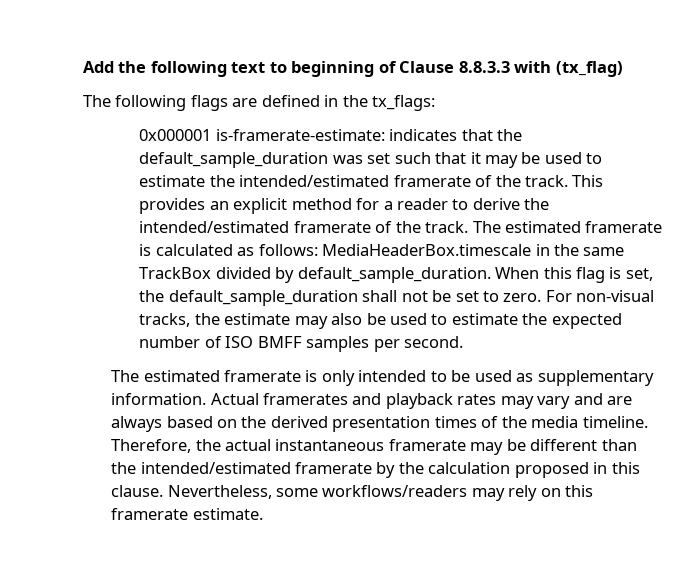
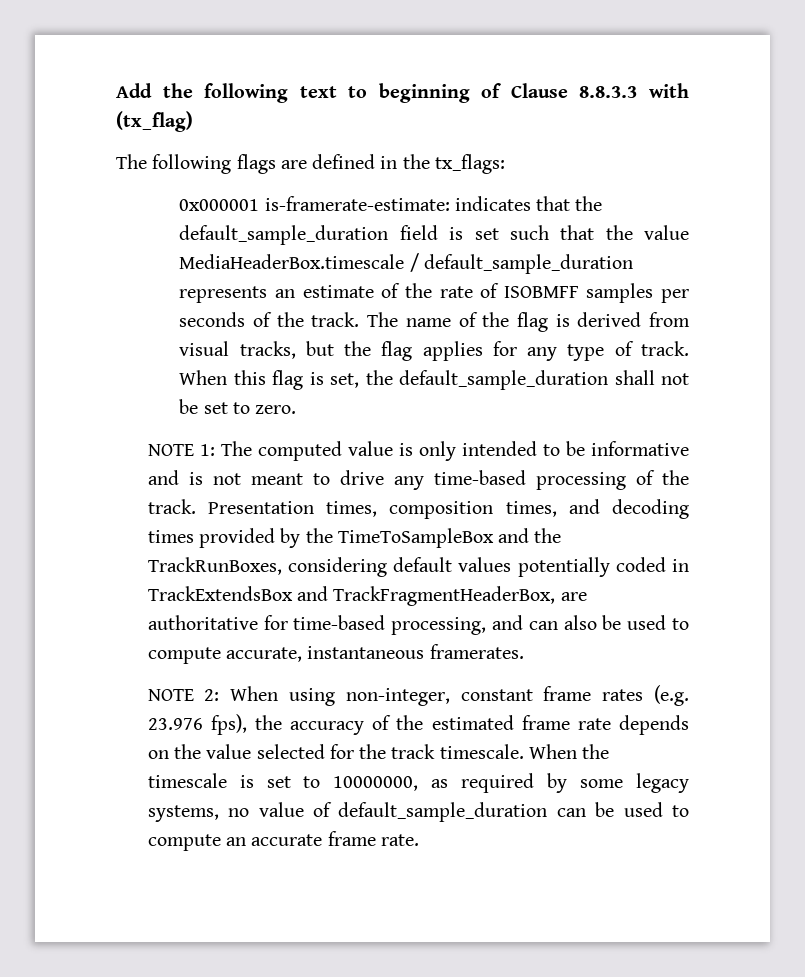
[332,155,363,164] was -> [399,225,464,240] field is
[470,152,603,168] [139,175,604,187] [139,198,550,214] [139,221,663,233] [139,244,625,256] [139,267,491,283] it may be used to estimate the intended/estimated framerate of the track. This provides an explicit method for a reader to derive the intended/estimated framerate of the track. The estimated framerate is calculated as follows: MediaHeaderBox.timescale in the same TrackBox divided by default_sample_duration. -> [605,225,690,240] [179,253,633,274] [179,283,690,303] [179,312,691,332] [179,341,689,361] the value MediaHeaderBox.timescale / default_sample_duration represents an estimate of the rate of ISOBMFF samples per seconds of the track. The name of the flag is derived from visual tracks, but the flag applies for any type of track.
[545,290,655,302] [139,313,622,329] [139,336,463,352] [111,370,302,382] For non-visual tracks, the estimate may also be used to estimate the expected number of ISO BMFF samples per second. // The estimated framerate -> [147,441,393,461] // NOTE 1: The computed value
[474,370,654,386] [111,393,633,409] [111,416,648,432] [111,439,637,455] [111,462,640,478] [111,485,594,501] [111,508,263,520] used as supplementary information. Actual framerates and playback rates may vary and are always based on the derived presentation times of the media timeline. Therefore, the actual instantaneous framerate may be different than the intended/estimated framerate by the calculation proposed in this clause. Nevertheless, some workflows/readers may rely on this framerate estimate. -> [591,441,689,456] [147,470,689,490] [147,499,689,519] [147,528,562,548] [147,557,689,577] [147,586,587,606] [147,615,689,635] [147,644,524,664] [147,685,689,706] [147,714,690,735] [147,744,610,759] [147,773,689,793] [147,802,689,822] [147,831,419,851] informative and is not meant to drive any time-based processing of the track. Presentation times, composition times, and decoding times provided by the TimeToSampleBox and the TrackRunBoxes, considering default values potentially coded in TrackExtendsBox and TrackFragmentHeaderBox, are authoritative for time-based processing, and can also be used to compute accurate, instantaneous framerates. // NOTE 2: When using non-integer, constant frame rates (e.g. 23.976 fps), the accuracy of the estimated frame rate depends on the value selected for the track timescale. When the timescale is set to 10000000, as required by some legacy systems, no value of default_sample_duration can be used to compute an accurate frame rate.

